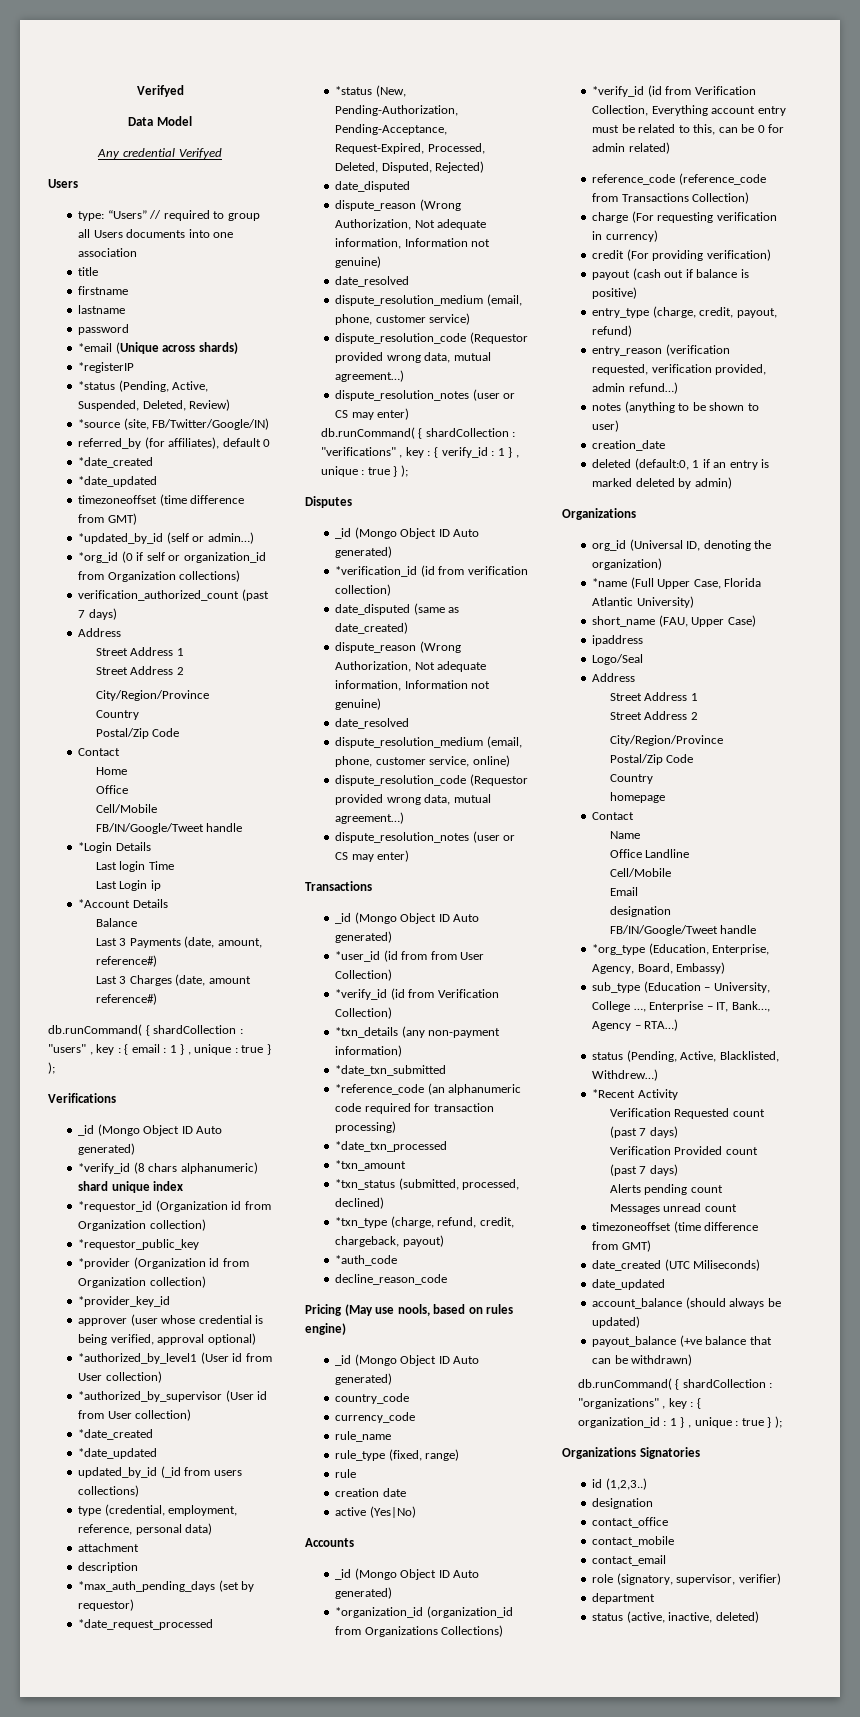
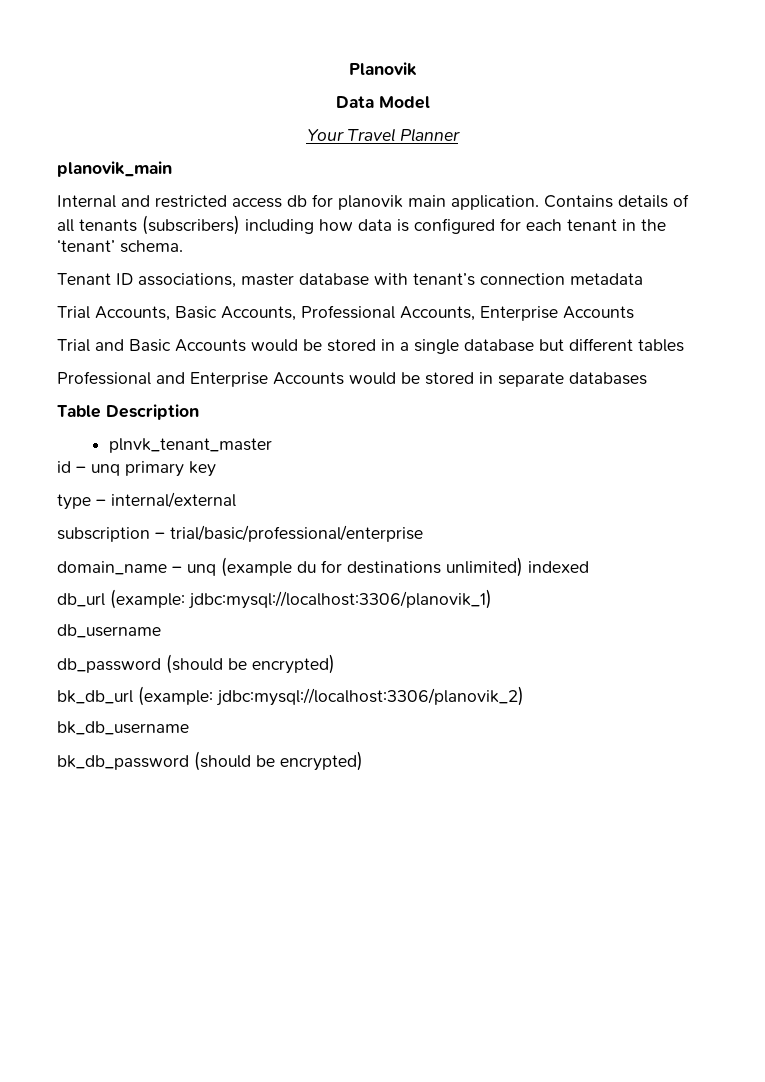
[136,85,184,97] Verifyed -> [348,62,417,76] Planovik
[97,148,222,159] [48,179,78,188] [78,210,260,221] [78,229,234,238] [78,248,138,257] [78,267,99,276] [78,286,129,295] [78,305,126,314] [78,324,130,335] [78,342,238,354] [78,362,135,373] [78,380,209,392] [78,399,231,411] [78,418,270,430] [78,437,271,449] [78,457,154,468] [78,476,158,487] [78,494,245,506] [78,513,137,525] [78,532,254,544] [78,551,266,563] [78,570,241,582] [78,589,269,601] [78,608,117,620] [78,628,122,637] [95,647,184,656] [95,666,184,675] [95,690,209,701] [95,710,139,720] [95,728,180,739] [78,748,121,756] [95,767,127,775] [95,785,128,794] [95,804,157,813] [95,823,243,834] [78,842,151,853] [95,861,174,872] [95,880,161,891] [78,899,168,908] [95,918,137,927] [95,936,262,948] [95,955,157,967] [95,974,251,986] [95,993,157,1005] [48,1024,243,1036] [48,1044,271,1055] [48,1062,55,1074] [48,1093,116,1103] [78,1124,223,1136] [78,1143,136,1155] [78,1162,258,1174] [78,1181,184,1193] [78,1200,271,1212] [78,1219,206,1231] [78,1239,200,1250] [78,1257,249,1269] [78,1276,206,1288] [78,1296,171,1307] [78,1314,264,1326] [78,1333,256,1345] [78,1352,272,1364] [78,1371,162,1383] [78,1390,268,1402] [78,1409,192,1421] [78,1429,154,1440] [78,1448,158,1459] [78,1466,242,1478] [78,1485,140,1497] [78,1504,238,1516] [78,1523,213,1535] [78,1543,140,1552] [78,1562,139,1573] [78,1580,255,1592] [78,1599,135,1611] [78,1619,214,1630] [335,85,406,97] [335,105,459,116] [335,124,448,135] [335,143,485,154] [335,161,485,173] [335,181,411,192] [335,199,461,211] [335,219,487,230] [335,238,491,249] [335,256,382,268] [335,276,410,287] [335,294,522,306] [335,313,471,325] [335,332,528,344] [335,352,491,363] [335,370,405,382] [335,389,516,401] [335,408,410,420] [320,427,516,439] [320,447,519,458] [320,465,408,477] [305,496,352,508] [335,527,480,539] [335,546,393,558] [335,565,528,577] [335,584,392,596] [335,603,460,615] [335,622,409,634] [335,641,461,653] [335,661,487,672] [335,680,491,691] [335,698,382,710] [335,718,410,729] [335,736,522,748] [335,755,510,767] [335,774,528,786] [335,794,491,805] [335,812,405,824] [335,831,516,843] [335,850,410,862] [305,881,372,891] [335,912,480,924] [335,931,393,943] [335,950,485,962] [335,969,393,981] [335,988,499,1000] [335,1007,393,1019] [335,1026,501,1038] [335,1045,403,1057] [335,1065,447,1076] [335,1083,522,1095] [335,1103,494,1114] [335,1121,397,1133] [335,1141,448,1152] [335,1160,407,1171] [335,1178,520,1190] [335,1197,385,1209] [335,1216,514,1228] [335,1235,444,1247] [335,1255,398,1266] [335,1274,448,1285] [305,1304,514,1316] [305,1323,346,1335] [335,1354,480,1366] [335,1373,393,1385] [335,1393,410,1404] [335,1412,416,1423] [335,1431,392,1442] [335,1449,460,1461] [335,1469,357,1478] [335,1488,406,1497] [335,1506,416,1518] [305,1538,354,1547] [335,1568,480,1580] [335,1587,393,1599] [335,1606,513,1618] [335,1625,504,1637] [592,85,756,97] [592,105,786,116] [592,124,785,135] [592,142,670,154] [592,173,766,185] [592,192,750,204] [592,211,777,223] [592,230,658,242] [592,249,771,261] [592,268,749,280] [592,287,638,299] [592,306,777,318] [592,325,633,337] [592,344,730,356] [592,364,767,375] [592,382,678,394] [592,401,759,413] [592,420,620,432] [592,440,666,451] [592,458,770,470] [592,477,732,489] [562,508,636,520] [592,539,772,551] [592,558,663,570] [592,577,762,589] [592,596,694,608] [592,615,756,627] [592,635,644,646] [592,654,644,665] [592,673,636,682] [609,692,698,701] [609,711,698,720] [609,735,723,746] [609,754,694,765] [609,774,653,784] [609,792,665,803] [592,812,635,820] [609,831,640,839] [609,849,690,858] [609,868,671,877] [609,887,638,896] [609,906,671,917] [609,925,757,936] [592,943,770,955] [592,962,726,974] [592,981,770,993] [592,1001,770,1012] [592,1019,679,1031] [592,1050,779,1062] [592,1069,659,1081] [592,1089,678,1100] [609,1108,765,1119] [609,1126,678,1138] [609,1146,758,1155] [609,1164,678,1176] [609,1184,723,1195] [609,1203,737,1214] [592,1221,759,1233] [592,1240,651,1252] [592,1259,761,1271] [592,1279,666,1290] [592,1297,781,1309] [592,1316,641,1328] [592,1335,772,1347] [592,1354,693,1366] [577,1378,773,1390] [577,1398,701,1409] [577,1416,782,1428] [562,1447,700,1459] [592,1478,647,1490] [592,1498,654,1509] [592,1517,669,1528] [592,1536,675,1547] [592,1555,667,1566] [592,1573,781,1585] [592,1593,656,1604] [592,1611,759,1623] Any credential Verifyed // Users // type: “Users” // required to group all Users documents into one association // title // firstname // lastname // password // *email (Unique across shards) // *registerIP // *status (Pending, Active, Suspended, Deleted, Review) // *source (site, FB/Twitter/Google/IN) // referred_by (for affiliates), default 0 // *date_created // *date_updated // timezoneoffset (time difference from GMT) // *updated_by_id (self or admin…) // *org_id (0 if self or organization_id from Organization collections) // verification_authorized_count (past 7 days) // Address // Street Address 1 // Street Address 2 // City/Region/Province // Country // Postal/Zip Code // Contact // Home // Office // Cell/Mobile // FB/IN/Google/Tweet handle // *Login Details // Last login Time // Last Login ip // *Account Details // Balance // Last 3 Payments (date, amount, reference#) // Last 3 Charges (date, amount reference#) // db.runCommand( { shardCollection : "users" , key : { email : 1 } , unique : true } ); // Verifications // _id (Mongo Object ID Auto generated) // *verify_id (8 chars alphanumeric) shard unique index // *requestor_id (Organization id from Organization collection) // *requestor_public_key // *provider (Organization id from Organization collection) // *provider_key_id // approver (user whose credential is being verified, approval optional) // *authorized_by_level1 (User id from User collection) // *authorized_by_supervisor (User id from User collection) // *date_created // *date_updated // updated_by_id (_id from users collections) // type (credential, employment, reference, personal data) // attachment // description // *max_auth_pending_days (set by requestor) // *date_request_processed // *status (New, Pending-Authorization, Pending-Acceptance, Request-Expired, Processed, Deleted, Disputed, Rejected) // date_disputed // dispute_reason (Wrong Authorization, Not adequate information, Information not genuine) // date_resolved // dispute_resolution_medium (email, phone, customer service) // dispute_resolution_code (Requestor provided wrong data, mutual agreement…) // dispute_resolution_notes (user or CS may enter) // db.runCommand( { shardCollection : "verifications" , key : { verify_id : 1 } , unique : true } ); // Disputes // _id (Mongo Object ID Auto generated) // *verification_id (id from verification collection) // date_disputed (same as date_created) // dispute_reason (Wrong Authorization, Not adequate information, Information not genuine) // date_resolved // dispute_resolution_medium (email, phone, customer service, online) // dispute_resolution_code (Requestor provided wrong data, mutual agreement…) // dispute_resolution_notes (user or CS may enter) // Transactions // _id (Mongo Object ID Auto generated) // *user_id (id from from User Collection) // *verify_id (id from Verification Collection) // *txn_details (any non-payment information) // *date_txn_submitted // *reference_code (an alphanumeric code required for transaction processing) // *date_txn_processed // *txn_amount // *txn_status (submitted, processed, declined) // *txn_type (charge, refund, credit, chargeback, payout) // *auth_code // decline_reason_code // Pricing (May use nools, based on rules engine) // _id (Mongo Object ID Auto generated) // country_code // currency_code // rule_name // rule_type (fixed, range) // rule // creation date // active (Yes|No) // Accounts // _id (Mongo Object ID Auto generated) // *organization_id (organization_id from Organizations Collections) // *verify_id (id from Verification Collection, Everything account entry must be related to this, can be 0 for admin related) // reference_code (reference_code from Transactions Collection) // charge (For requesting verification in currency) // credit (For providing verification) // payout (cash out if balance is positive) // entry_type (charge, credit, payout, refund) // entry_reason (verification requested, verification provided, admin refund…) // notes (anything to be shown to user) // creation_date // deleted (default:0, 1 if an entry is marked deleted by admin) // Organizations // org_id (Universal ID, denoting the organization) // *name (Full Upper Case, Florida Atlantic University) // short_name (FAU, Upper Case) // ipaddress // Logo/Seal // Address // Street Address 1 // Street Address 2 // City/Region/Province // Postal/Zip Code // Country // homepage // Contact // Name // Office Landline // Cell/Mobile // Email // designation // FB/IN/Google/Tweet handle // *org_type (Education, Enterprise, Agency, Board, Embassy) // sub_type (Education – University, College …, Enterprise – IT, Bank…, Agency – RTA…) // status (Pending, Active, Blacklisted, Withdrew…) // *Recent Activity // Verification Requested count (past 7 days) // Verification Provided count (past 7 days) // Alerts pending count // Messages unread count // timezoneoffset (time difference from GMT) // date_created (UTC Miliseconds) // date_updated // account_balance (should always be updated) // payout_balance (+ve balance that can be withdrawn) // db.runCommand( { shardCollection : "organizations" , key : { organization_id : 1 } , unique : true } ); // Organizations Signatories // id (1,2,3..) // designation // contact_office // contact_mobile // contact_email // role (signatory, supervisor, verifier) // department // status (active, inactive, deleted) -> [306,128,460,142] [57,161,172,177] [57,194,689,210] [57,215,666,235] [57,239,183,253] [57,273,643,288] [57,305,634,321] [57,338,684,354] [57,371,647,387] [57,404,199,420] [108,438,272,453] [57,461,216,477] [57,492,236,510] [57,525,423,542] [57,557,589,577] [57,589,492,609] [57,624,161,638] [57,654,335,674] [57,686,524,706] [57,721,189,735] [57,751,363,771] Your Travel Planner // planovik_main // Internal and restricted access db for planovik main application. Contains details of all tenants (subscribers) including how data is configured for each tenant in the ‘tenant’ schema. // Tenant ID associations, master database with tenant’s connection metadata // Trial Accounts, Basic Accounts, Professional Accounts, Enterprise Accounts // Trial and Basic Accounts would be stored in a single database but different tables // Professional and Enterprise Accounts would be stored in separate databases // Table Description // plnvk_tenant_master // id – unq primary key // type – internal/external // subscription – trial/basic/professional/enterprise // domain_name – unq (example du for destinations unlimited) indexed // db_url (example: jdbc:mysql://localhost:3306/planovik_1) // db_username // db_password (should be encrypted) // bk_db_url (example: jdbc:mysql://localhost:3306/planovik_2) // bk_db_username // bk_db_password (should be encrypted)

